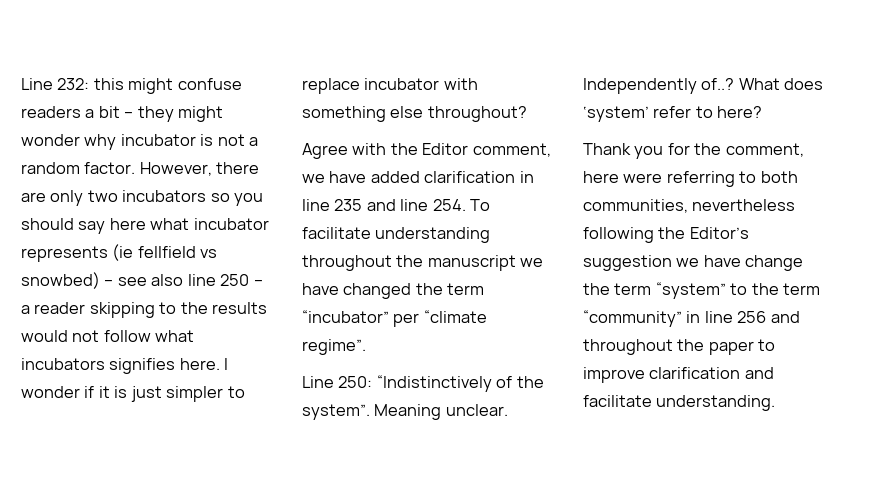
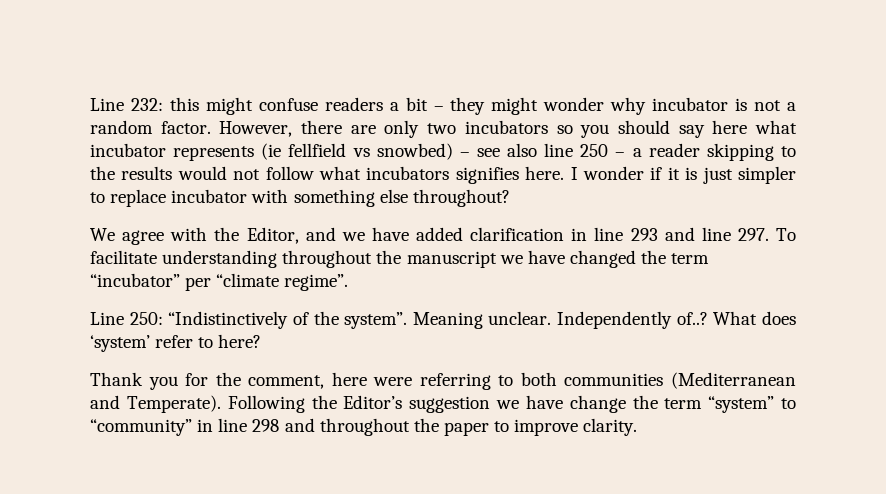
[302,143,551,159] Agree with the Editor comment, -> [90,227,336,245] We agree with the Editor, and
[334,199,363,211] 235 -> [630,228,658,241] 293
[432,199,466,211] 254. -> [737,228,769,241] 297.
[583,199,796,213] [583,227,654,243] communities, nevertheless following -> [564,372,796,389] [90,395,305,413] communities (Mediterranean and Temperate). Following
[751,283,821,295] the term -> (797, 403) none
[737,311,767,323] 256 -> [252,419,280,432] 298
[649,367,774,379] [583,395,776,411] clarification and facilitate understanding. -> [583,418,638,436] clarity.

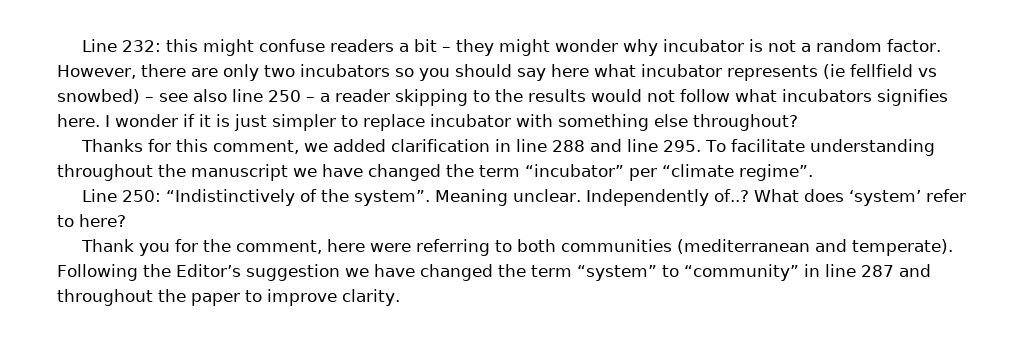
[90,227,409,245] We agree with the Editor, and we have -> [80,139,328,154] Thanks for this comment, we
[630,228,658,241] 293 -> [551,140,585,152] 288
[737,228,769,241] 297. -> [662,140,701,152] 295.
[671,372,796,389] [90,395,221,413] (Mediterranean and Temperate). -> [676,239,953,256] (mediterranean and temperate).
[569,395,626,413] change -> [420,264,493,281] changed
[252,419,280,432] 298 -> [861,265,894,277] 287

